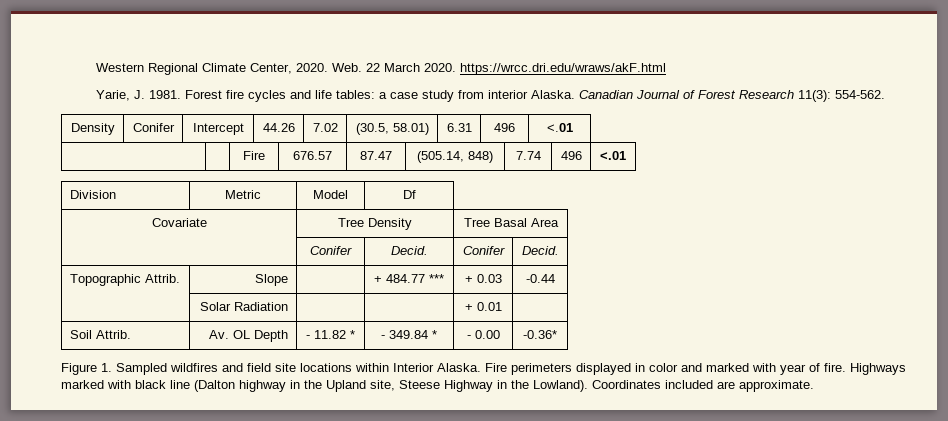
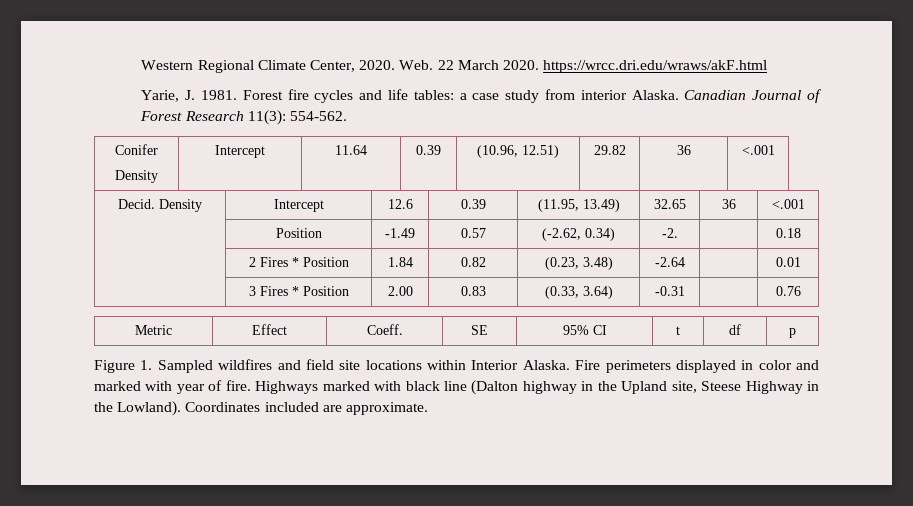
[70,123,115,135] [132,123,175,132] [192,123,244,135] [262,123,295,132] [312,123,338,132] [355,123,429,135] [446,123,472,132] [494,123,515,132] [546,123,573,132] [243,151,265,160] [293,151,332,160] [360,151,392,160] [417,151,493,163] [515,151,541,160] [560,151,582,160] [600,151,626,160] [69,190,116,199] [225,190,261,199] [313,190,348,199] [402,190,416,199] [151,218,207,227] [338,218,412,230] [463,218,559,227] [310,246,352,255] [390,246,428,255] [462,246,505,255] [521,246,559,255] [69,274,180,286] [255,274,289,286] [374,274,444,283] [464,274,502,283] [525,274,555,283] [200,302,289,311] [464,302,502,311] [69,330,131,339] [209,330,289,342] [306,330,355,339] [381,330,437,339] [466,330,500,339] [523,330,557,339] Density | Conifer | Intercept | 44.26 | 7.02 | (30.5, 58.01) | 6.31 | 496 | <.01 // | | Fire | 676.57 | 87.47 | (505.14, 848) | 7.74 | 496 | <.01 // Division | Metric | Model | Df // Covariate | Tree Density | Tree Basal Area // | Conifer | Decid. | Conifer | Decid. // Topographic Attrib. | Slope | | + 484.77 *** | + 0.03 | -0.44 // | Solar Radiation | | | + 0.01 | // Soil Attrib. | Av. OL Depth | - 11.82 * | - 349.84 * | - 0.00 | -0.36* -> [115,144,158,155] [115,170,158,183] [215,145,265,158] [335,145,367,155] [416,145,441,155] [477,145,559,158] [593,145,626,155] [676,145,691,155] [741,145,775,155] [118,199,202,212] [273,199,324,212] [387,199,413,209] [460,199,486,209] [537,199,620,212] [653,199,686,209] [721,199,736,209] [771,199,805,209] [275,228,322,238] [385,228,415,238] [460,228,486,238] [542,228,615,241] [661,228,678,238] [775,228,801,238] [248,257,349,267] [387,257,413,267] [460,257,486,267] [544,257,613,270] [654,257,685,267] [775,257,801,267] [248,286,349,296] [387,286,413,296] [460,286,486,296] [544,286,613,299] [654,286,685,296] [775,286,801,296] [135,325,172,335] [252,324,287,335] [366,324,403,335] [471,325,488,335] [562,325,607,335] [676,326,680,335] [729,324,741,335] [789,328,796,338] Conifer // Density | Intercept | 11.64 | 0.39 | (10.96, 12.51) | 29.82 | 36 | <.001 // Decid. Density | Intercept | 12.6 | 0.39 | (11.95, 13.49) | 32.65 | 36 | <.001 // | Position | -1.49 | 0.57 | (-2.62, 0.34) | -2. | | 0.18 // | 2 Fires * Position | 1.84 | 0.82 | (0.23, 3.48) | -2.64 | | 0.01 // | 3 Fires * Position | 2.00 | 0.83 | (0.33, 3.64) | -0.31 | | 0.76 // Metric | Effect | Coeff. | SE | 95% CI | t | df | p

